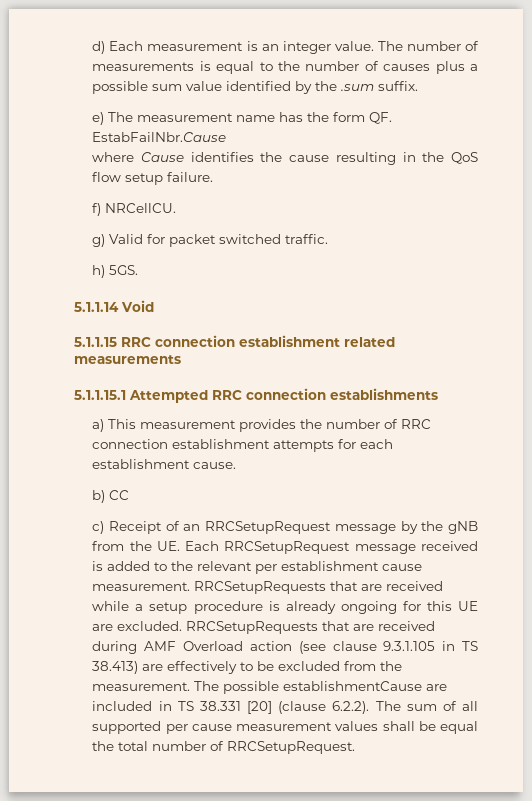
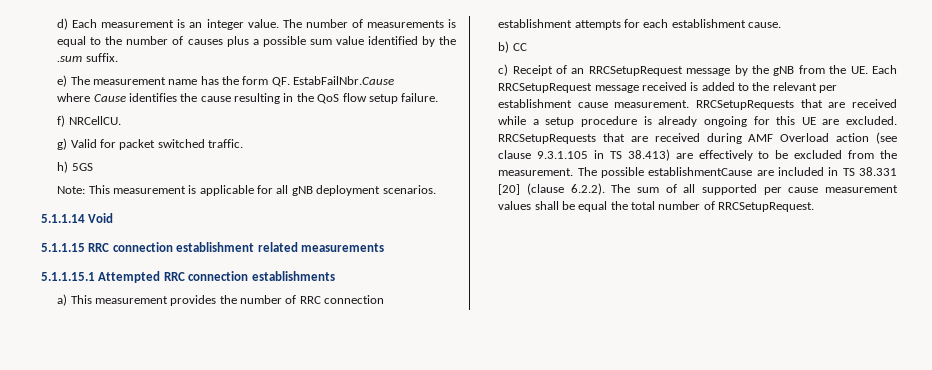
[109,265,139,275] 5GS. -> [71,163,93,171] [57,185,436,196] 5GS // Note: This measurement is applicable for all gNB deployment scenarios.

